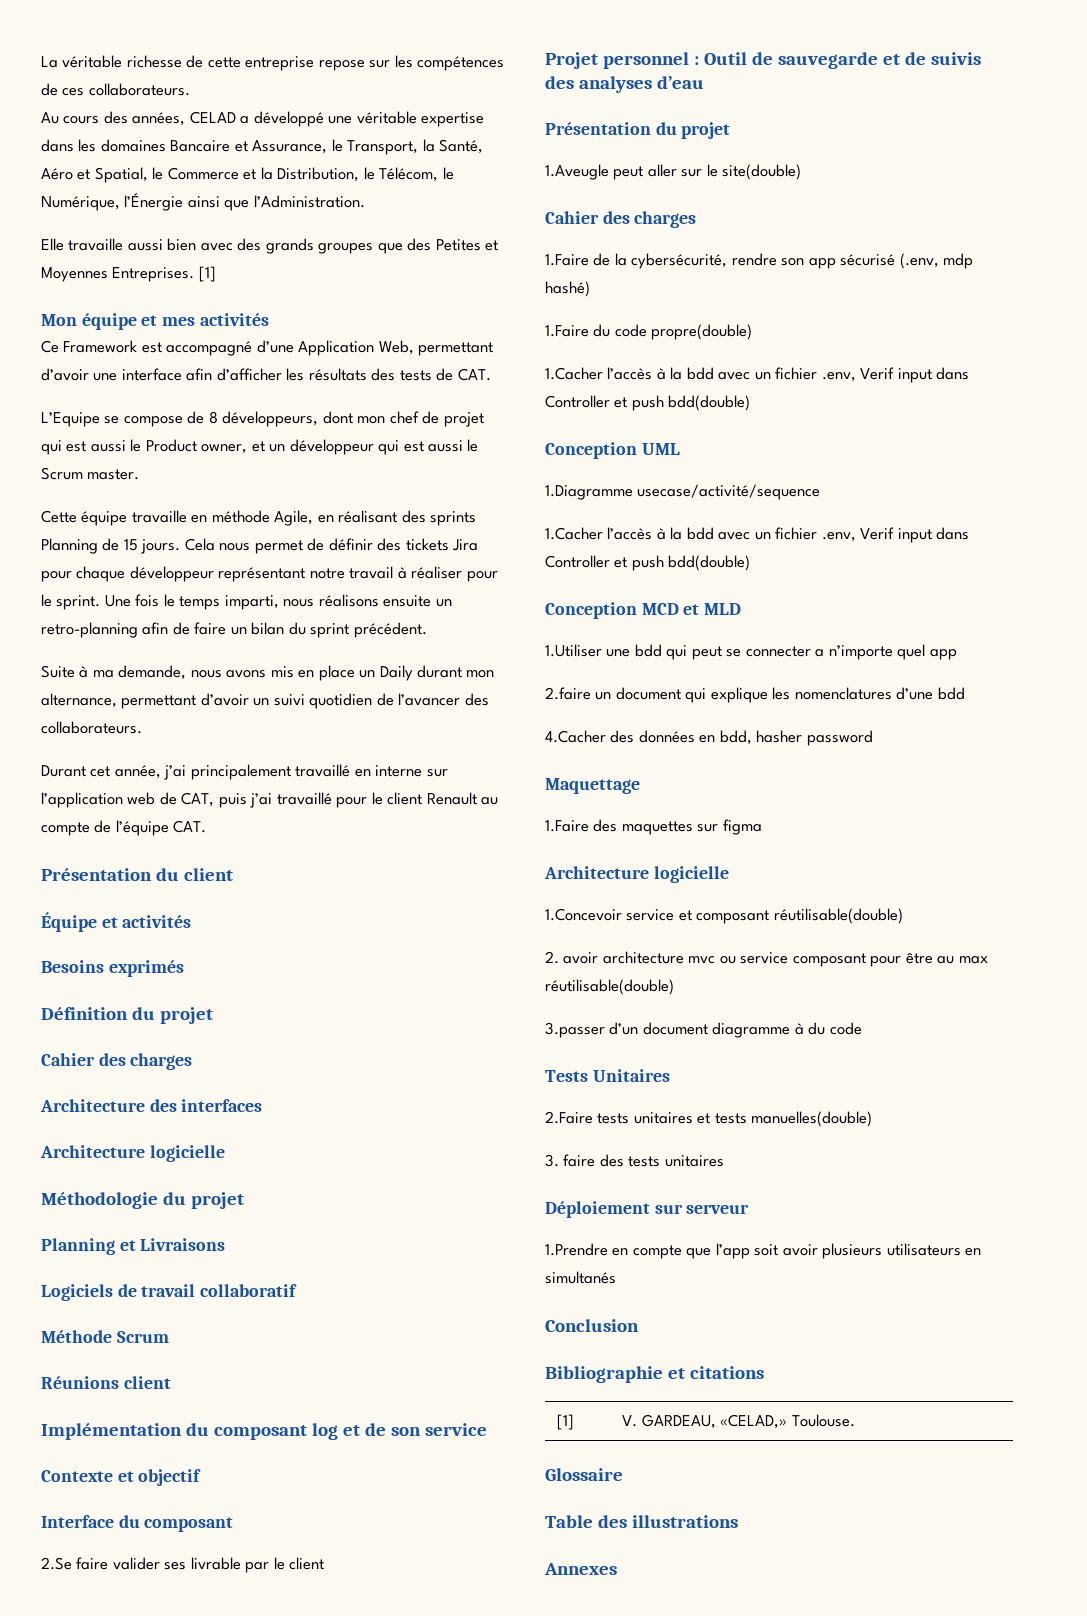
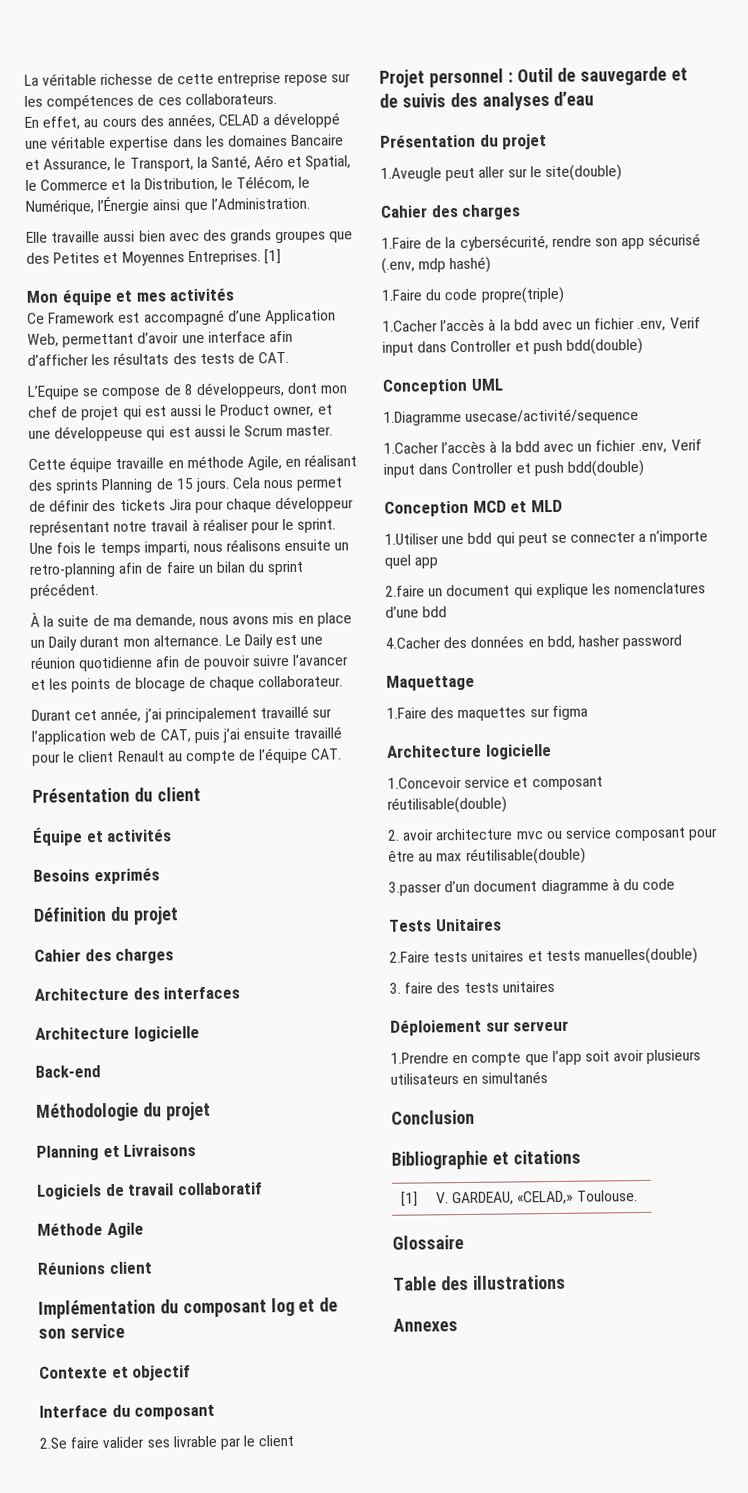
[41,112,59,124] Au -> [24,116,99,130] En effet, au
[269,439,374,455] un développeur -> [28,425,144,442] une développeuse
[41,665,89,678] Suite à -> [30,612,110,627] À la suite de
[41,693,489,709] [41,721,142,734] alternance, permettant d’avoir un suivi quotidien de l’avancer des collaborateurs. -> [152,634,324,649] [30,654,350,672] [31,675,344,693] alternance. Le Daily est une réunion quotidienne afin de pouvoir suivre l’avancer et les points de blocage de chaque collaborateur.
[354,765,423,777] en interne -> (309, 712) none
(273, 800) none -> [243,727,291,740] ensuite
(225, 1153) none -> [35,1065,101,1078] // Back-end
[116,1331,169,1343] Scrum -> [106,1222,144,1239] Agile
[651,324,753,340] propre(double) -> [480,286,564,304] propre(triple)

